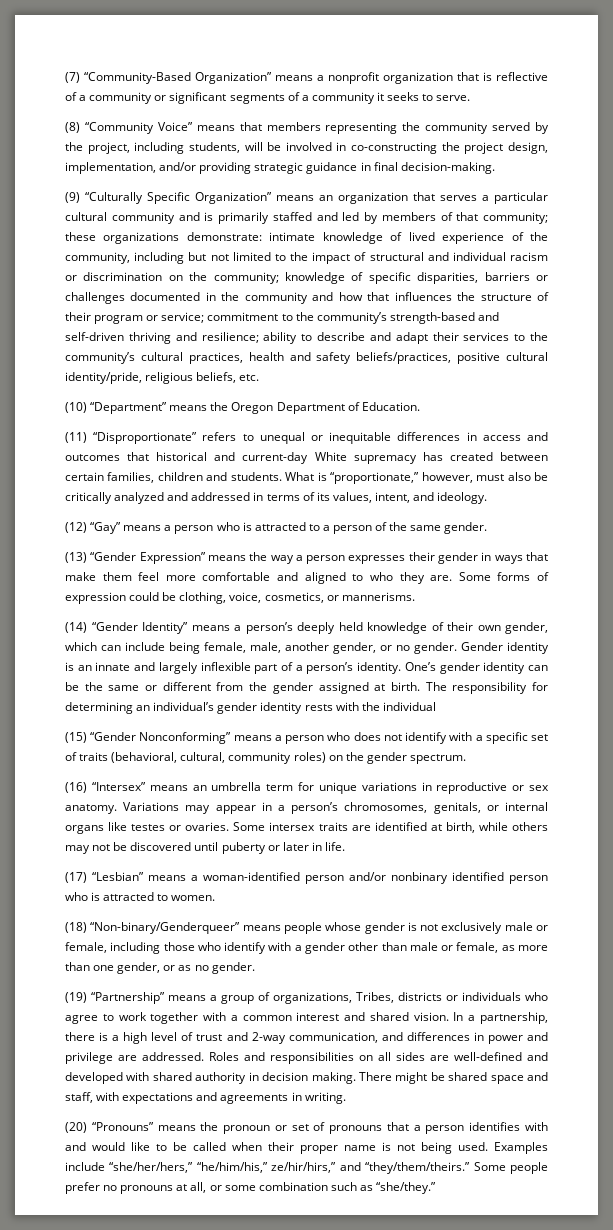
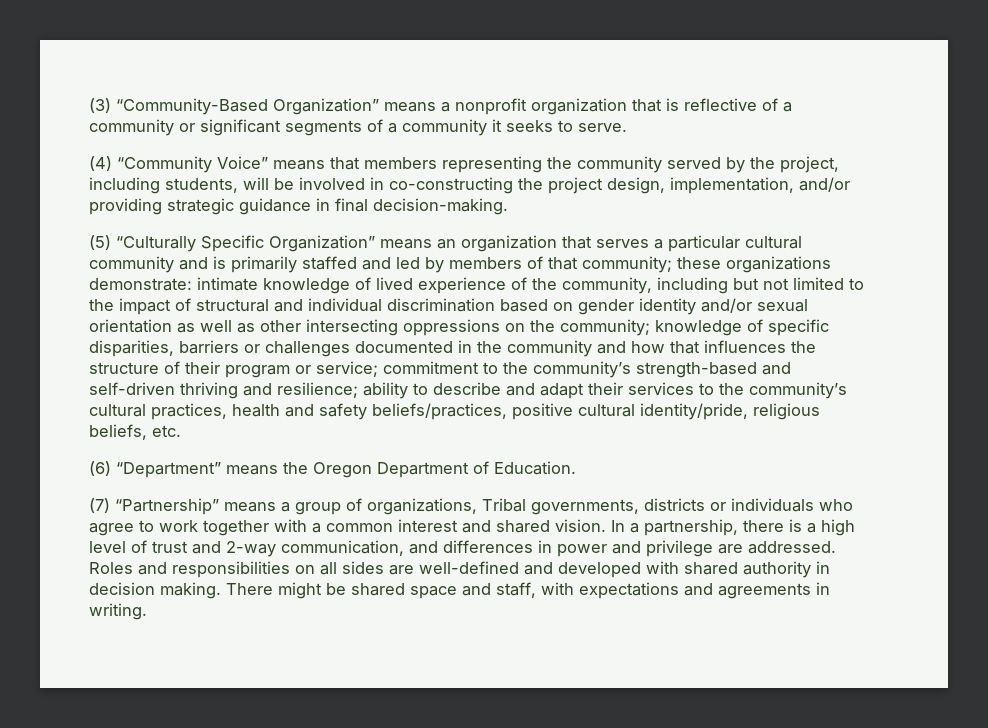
[65,72,80,83] (7) -> [89,98,111,113] (3)
[65,122,80,133] (8) -> [89,156,112,171] (4)
[65,192,80,203] (9) -> [89,235,111,250] (5)
[510,252,548,261] [65,272,163,281] racism or discrimination -> [387,298,808,315] [89,319,500,336] discrimination based on gender identity and/or sexual orientation as well as other intersecting oppressions
[65,402,87,413] (10) -> [89,461,111,476] (6)
[65,432,548,444] [65,452,548,464] [65,472,548,484] [65,492,488,504] [65,522,488,534] [65,552,549,564] [65,572,550,584] [65,592,415,604] [65,622,548,634] [65,642,549,654] [65,662,548,674] [65,682,548,694] [65,702,436,714] [65,732,548,744] [65,752,466,764] [65,782,549,794] [65,802,548,814] [65,822,549,834] [65,842,345,854] [65,872,548,884] [65,892,216,901] [65,922,549,934] [65,942,548,954] [65,962,255,974] [65,992,87,1003] (11) “Disproportionate” refers to unequal or inequitable differences in access and outcomes that historical and current-day White supremacy has created between certain families, children and students. What is “proportionate,” however, must also be critically analyzed and addressed in terms of its values, intent, and ideology. // (12) “Gay” means a person who is attracted to a person of the same gender. // (13) “Gender Expression” means the way a person expresses their gender in ways that make them feel more comfortable and aligned to who they are. Some forms of expression could be clothing, voice, cosmetics, or mannerisms. // (14) “Gender Identity” means a person’s deeply held knowledge of their own gender, which can include being female, male, another gender, or no gender. Gender identity is an innate and largely inflexible part of a person’s identity. One’s gender identity can be the same or different from the gender assigned at birth. The responsibility for determining an individual’s gender identity rests with the individual // (15) “Gender Nonconforming” means a person who does not identify with a specific set of traits (behavioral, cultural, community roles) on the gender spectrum. // (16) “Intersex” means an umbrella term for unique variations in reproductive or sex anatomy. Variations may appear in a person’s chromosomes, genitals, or internal organs like testes or ovaries. Some intersex traits are identified at birth, while others may not be discovered until puberty or later in life. // (17) “Lesbian” means a woman-identified person and/or nonbinary identified person who is attracted to women. // (18) “Non-binary/Genderqueer” means people whose gender is not exclusively male or female, including those who identify with a gender other than male or female, as more than one gender, or as no gender. // (19) -> [89,498,110,513] (7)
[356,992,394,1003] Tribes, -> [482,498,639,515] Tribal governments,
[65,1122,548,1134] [65,1142,548,1154] [65,1162,548,1174] [65,1182,437,1194] // (20) “Pronouns” means the pronoun or set of pronouns that a person identifies with and would like to be called when their proper name is not being used. Examples include “she/her/hers,” “he/him/his,” ze/hir/hirs,” and “they/them/theirs.” Some people prefer no pronouns at all, or some combination such as “she/they.” -> (147, 611) none

